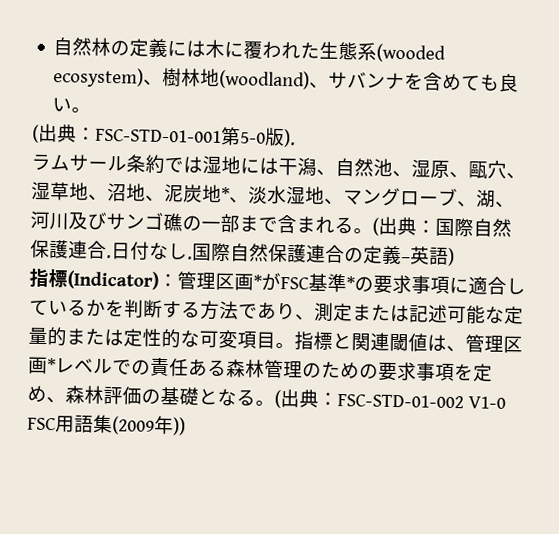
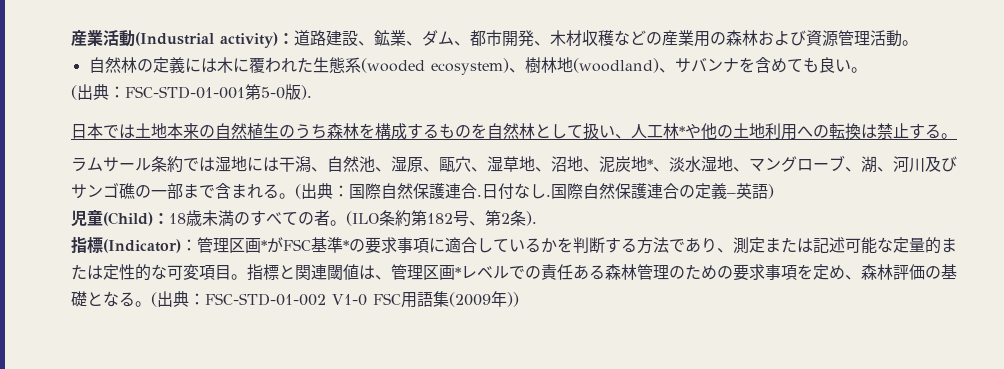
(53, 46) none -> [71,30,918,48] 産業活動(Industrial activity)：道路建設、鉱業、ダム、都市開発、木材収穫などの産業用の森林および資源管理活動。 //
(296, 138) none -> [71,123,957,140] // 日本では土地本来の自然植生のうち森林を構成するものを自然林として扱い、人工林*や他の土地利用への転換は禁止する。
(455, 257) none -> [71,210,537,227] // 児童(Child)：18歳未満のすべての者。(ILO条約第182号、第2条).

